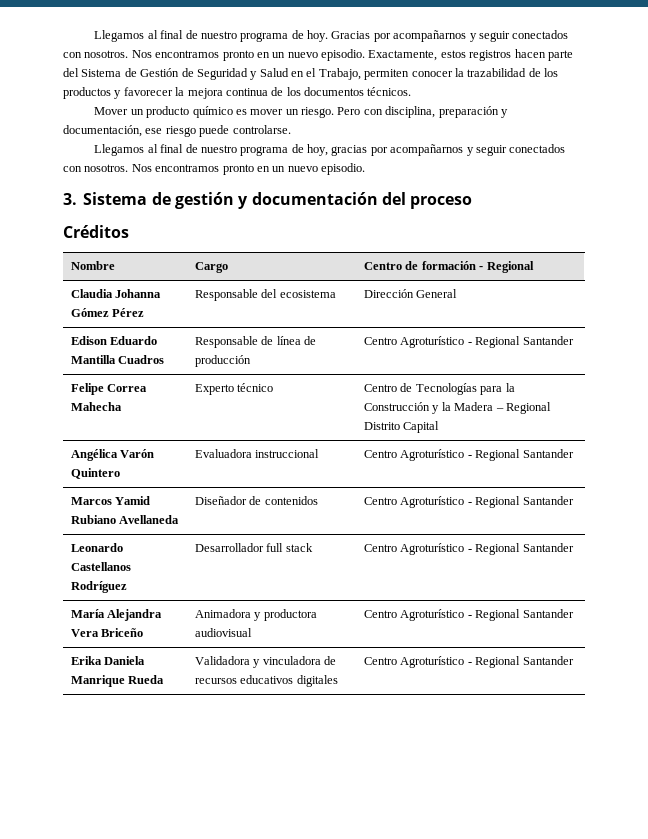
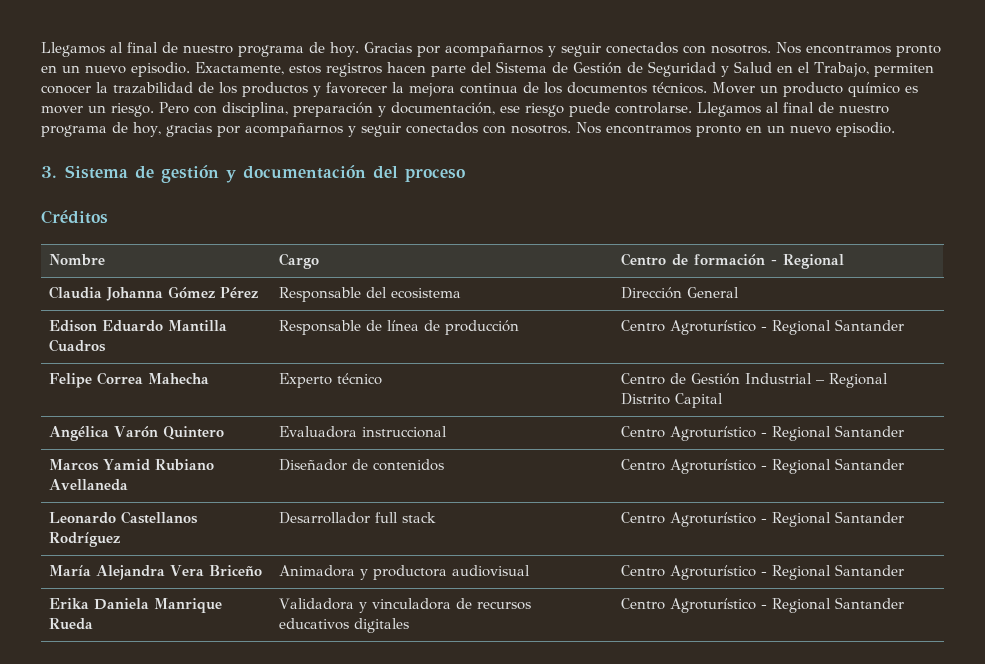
(412, 91) // -> (707, 88) none
(291, 129) // -> (692, 108) none
[415,383,515,395] [363,402,494,414] Tecnologías para la Construcción y la Madera -> [691,373,813,385] Gestión Industrial

